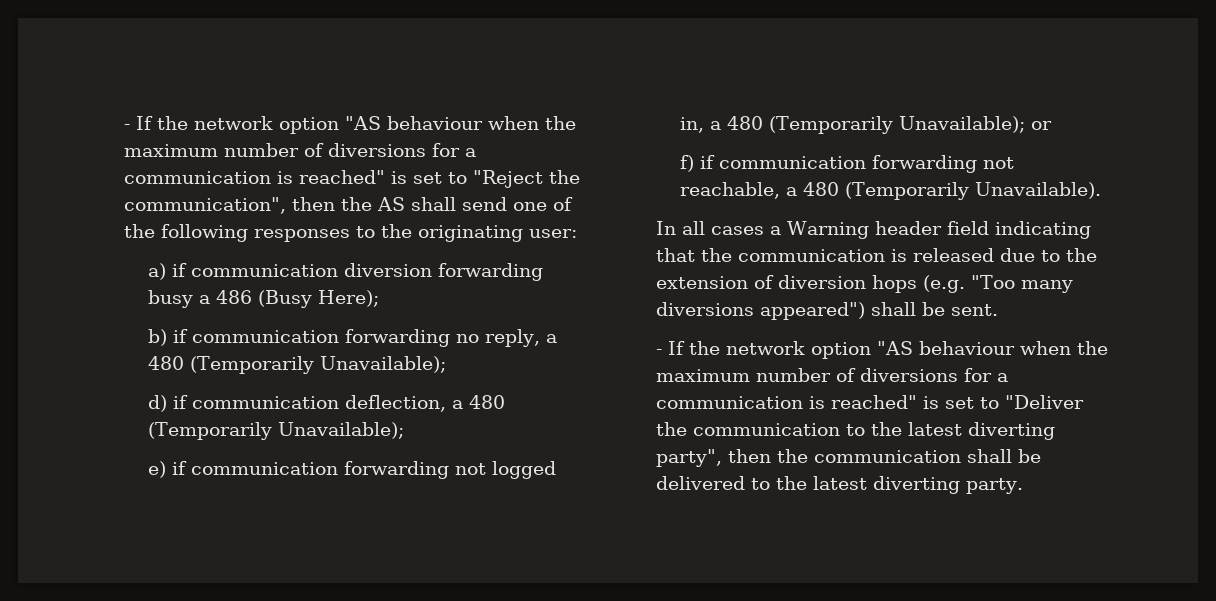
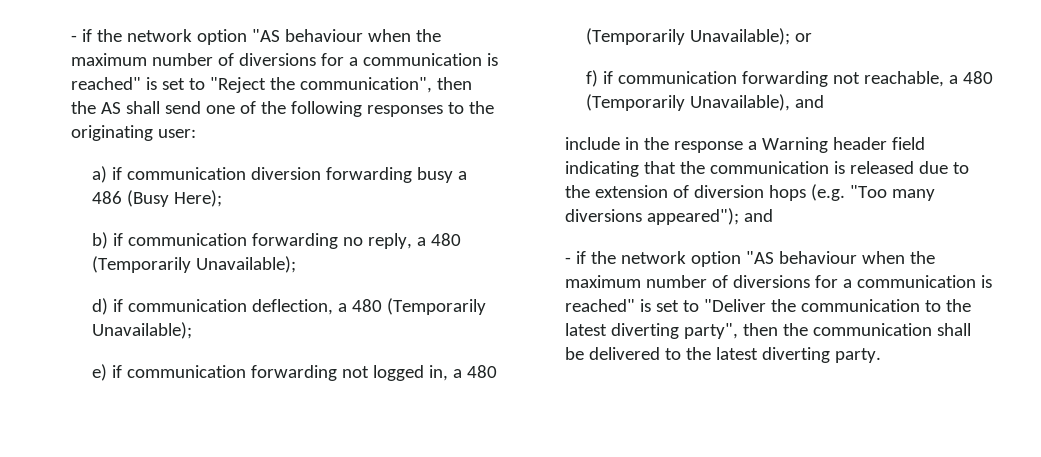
[123,116,153,130] - If -> [71,29,93,42] - if
[975,182,1102,199] [655,221,764,235] Unavailable). // In all cases -> [689,94,824,111] [565,137,744,153] Unavailable), and // include in the response
[759,302,998,320] [655,341,685,355] appeared") shall be sent. // - If -> [647,208,774,225] [565,251,587,264] appeared"); and // - if

